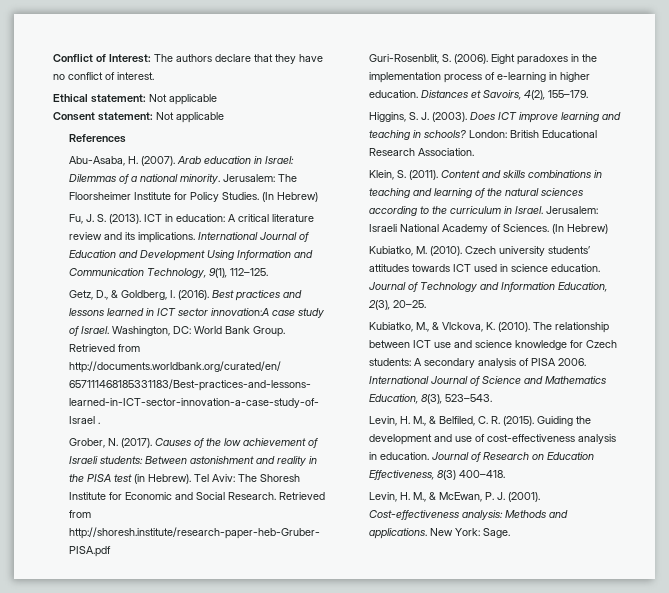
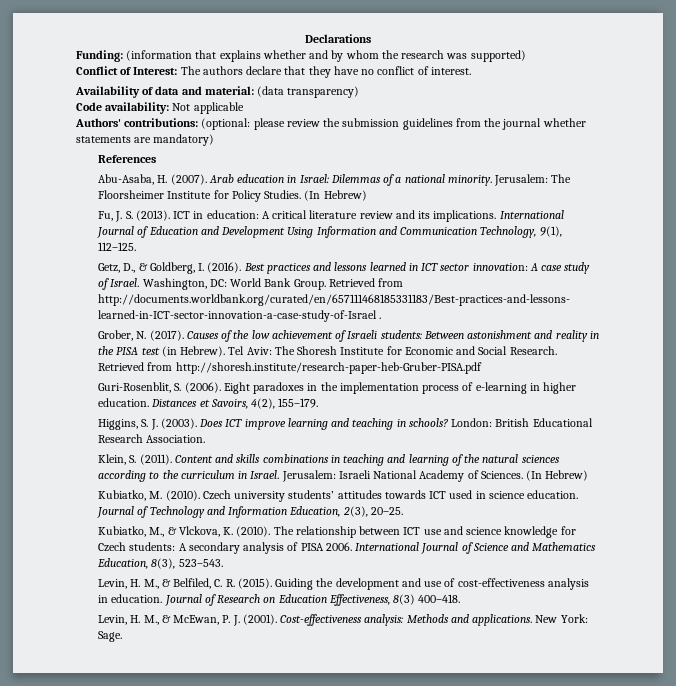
(53, 58) none -> [305,34,371,43] [76,50,526,62] Declarations // Funding: (information that explains whether and by whom the research was supported) //
[53,94,217,105] [53,112,224,123] Ethical statement: Not applicable // Consent statement: Not applicable -> [75,86,360,98] [76,102,244,114] [75,118,586,130] [76,134,215,146] Availability of data and material: (data transparency) // Code availability: Not applicable // Authors' contributions: (optional: please review the submission guidelines from the journal whether statements are mandatory)
[210,308,269,316] innovation:A -> [472,263,538,271] innovation: A

